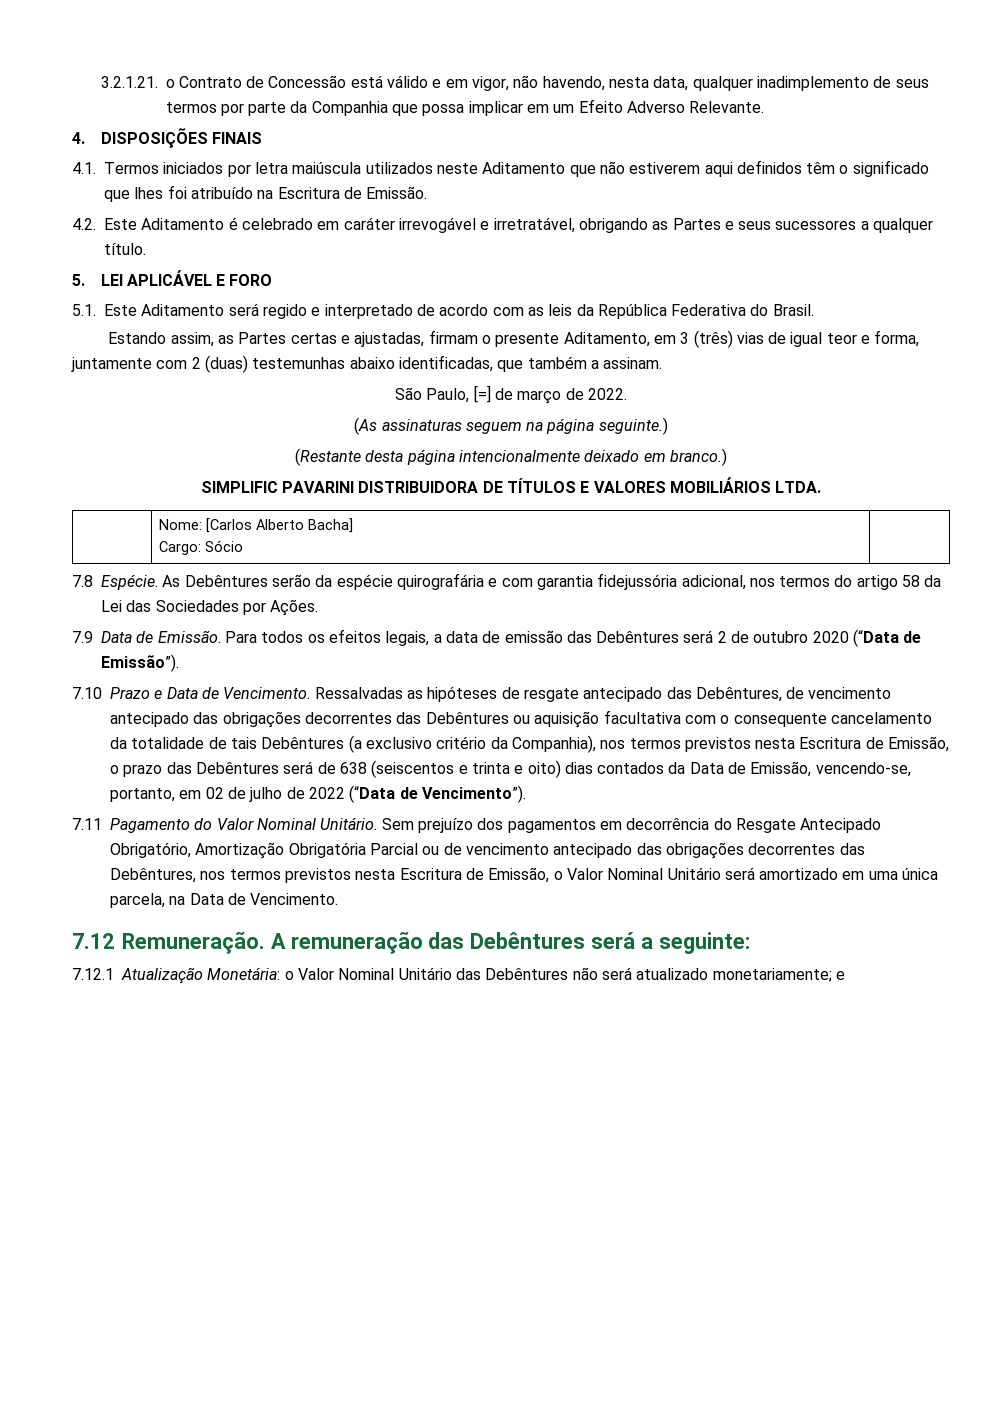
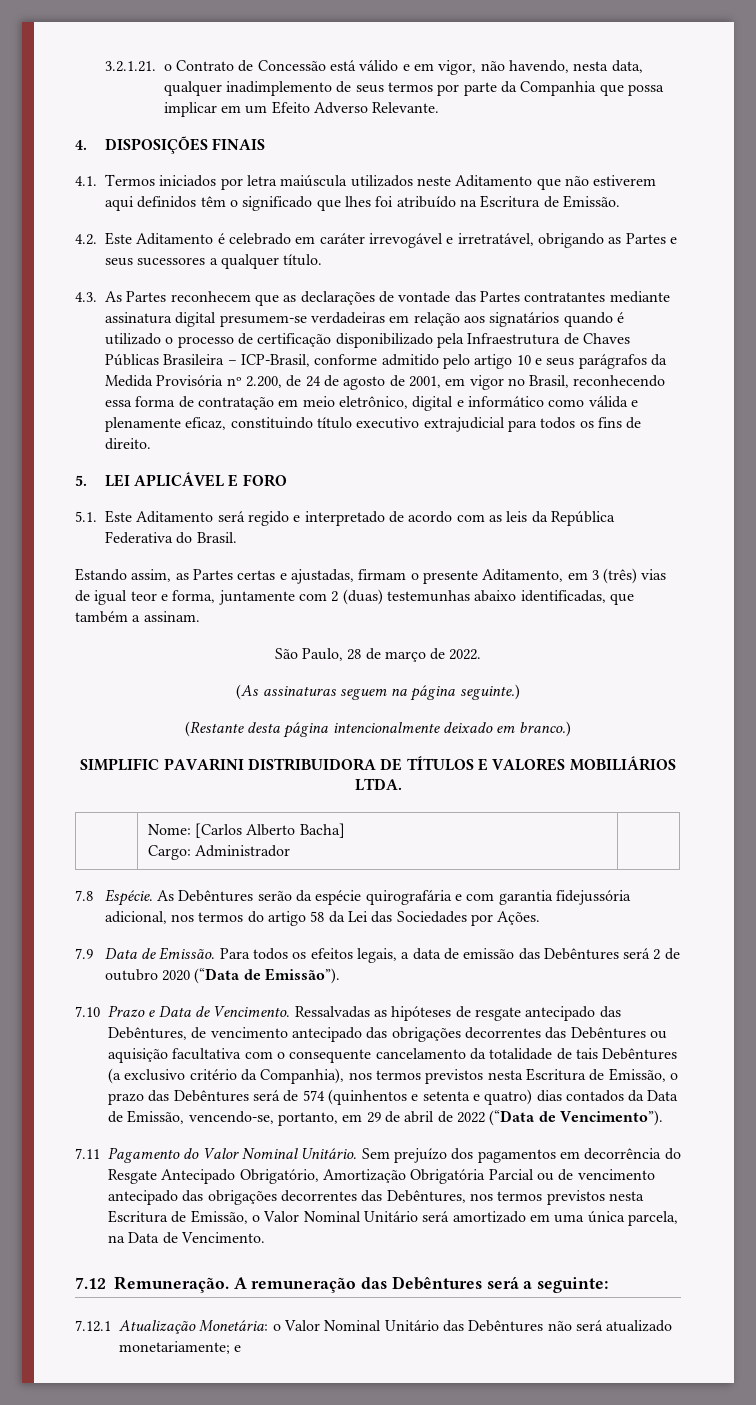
(146, 249) none -> [75,291,670,306] [105,312,624,327] [105,333,630,348] [105,354,667,369] [105,375,666,390] [105,396,638,411] [105,417,642,432] [105,438,151,450] // 4.3. As Partes reconhecem que as declarações de vontade das Partes contratantes mediante assinatura digital presumem-se verdadeiras em relação aos signatários quando é utilizado o processo de certificação disponibilizado pela Infraestrutura de Chaves Públicas Brasileira – ICP-Brasil, conforme admitido pelo artigo 10 e seus parágrafos da Medida Provisória nº 2.200, de 24 de agosto de 2001, em vigor no Brasil, reconhecendo essa forma de contratação em meio eletrônico, digital e informático como válida e plenamente eficaz, constituindo título executivo extrajudicial para todos os fins de direito.
[473,385,491,403] [=] -> [347,649,362,660] 28
[204,540,243,552] Sócio -> [194,845,290,857] Administrador
[339,760,561,778] 638 (seiscentos e trinta e oito) -> [302,1089,533,1105] 574 (quinhentos e setenta e quatro)
[205,787,283,802] 02 de julho -> [366,1111,435,1123] 29 de abril

